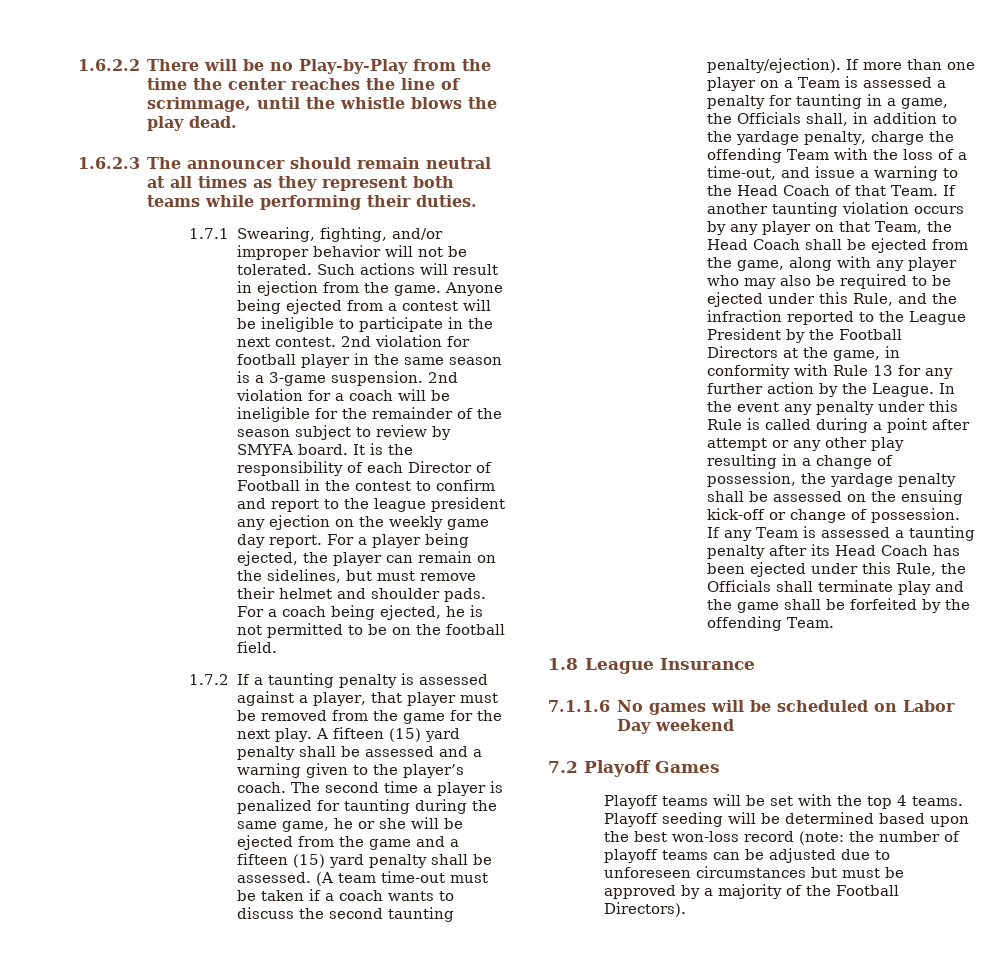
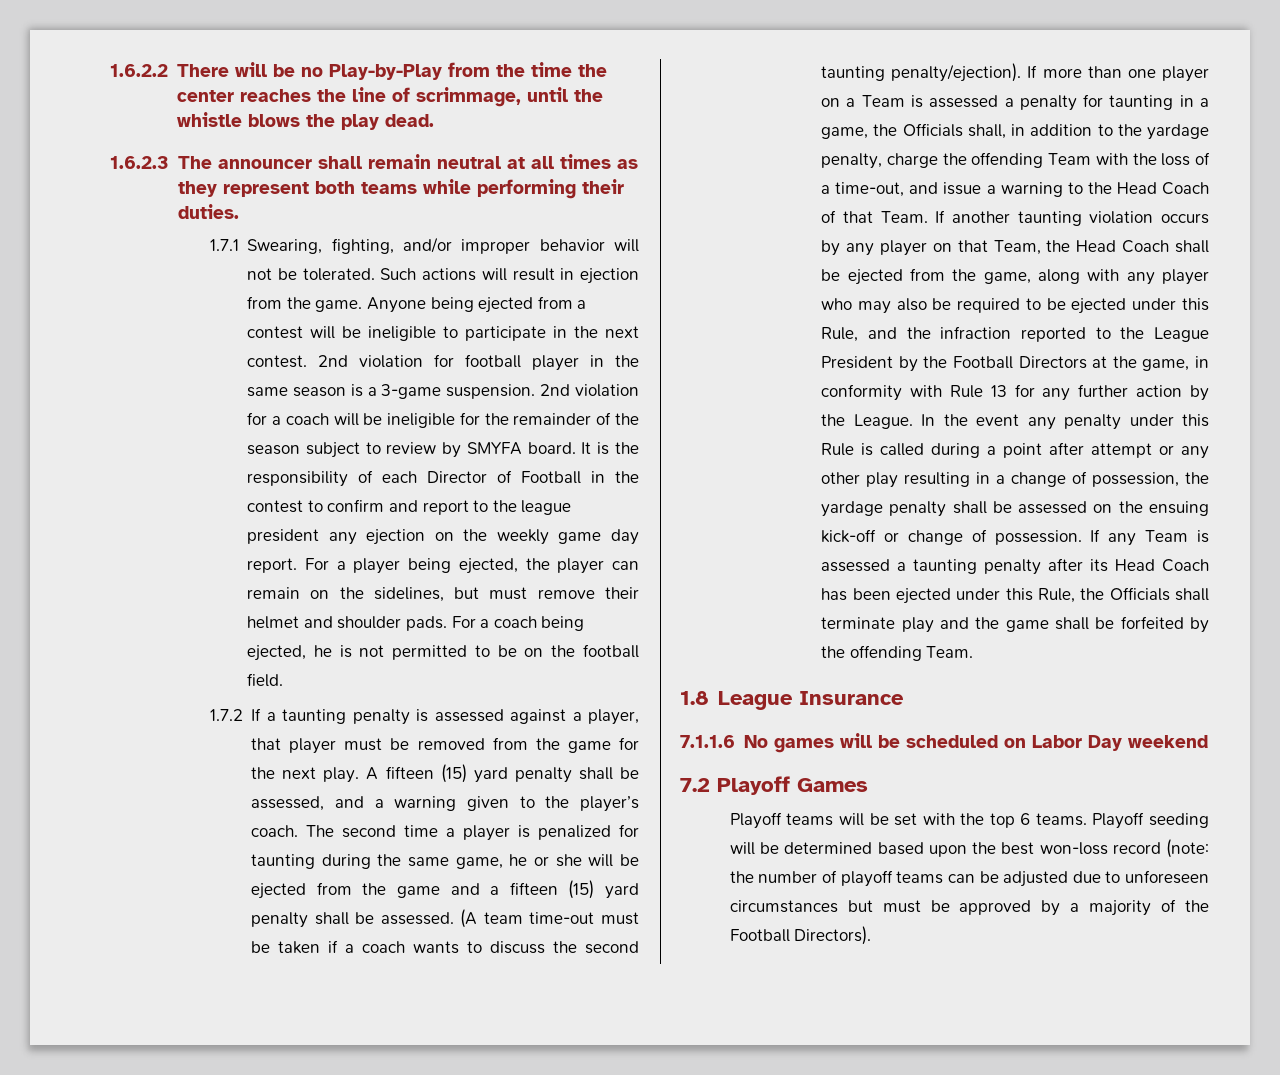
[290,157,352,169] should -> [317,156,362,169] shall
[364,746,434,757] assessed -> [251,796,325,811] assessed,
[896,795,907,806] 4 -> [1020,813,1031,825] 6

